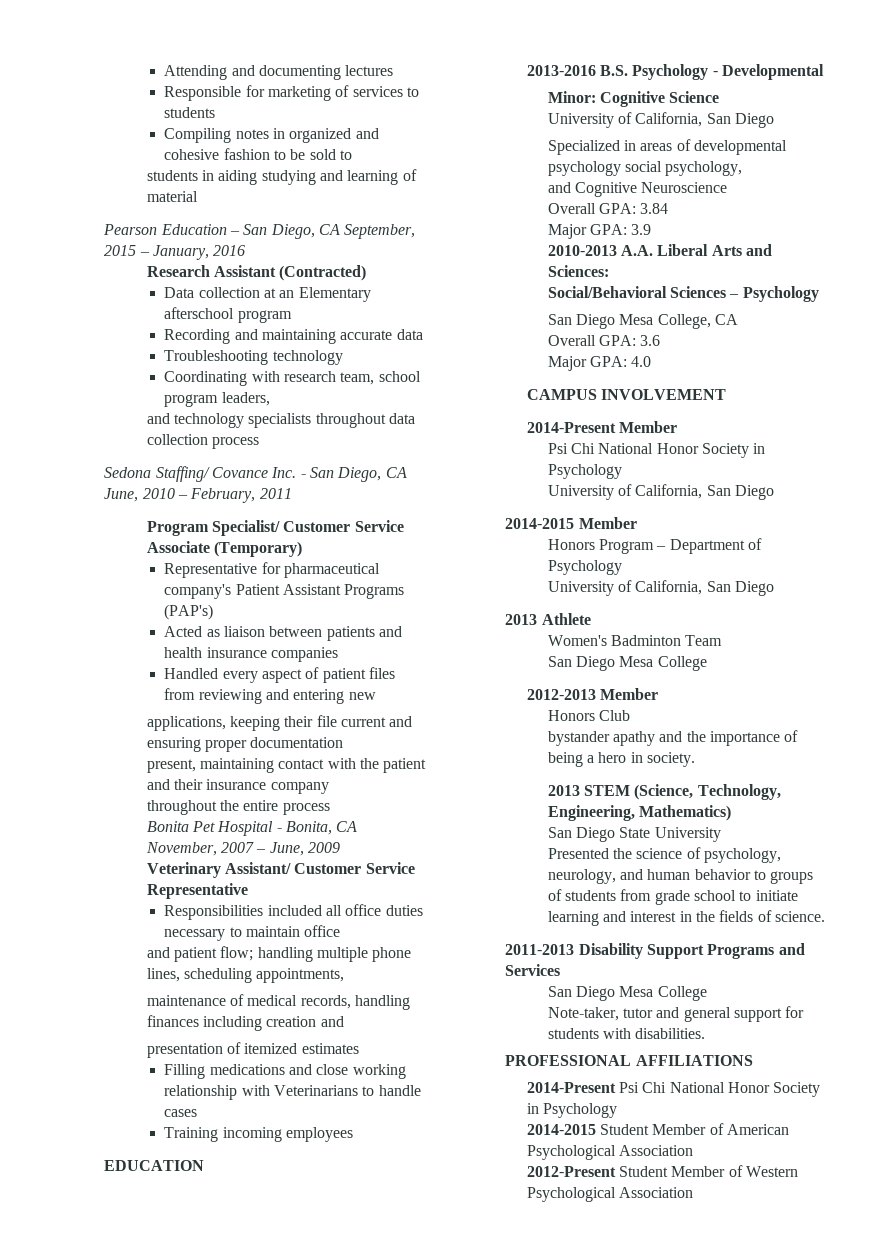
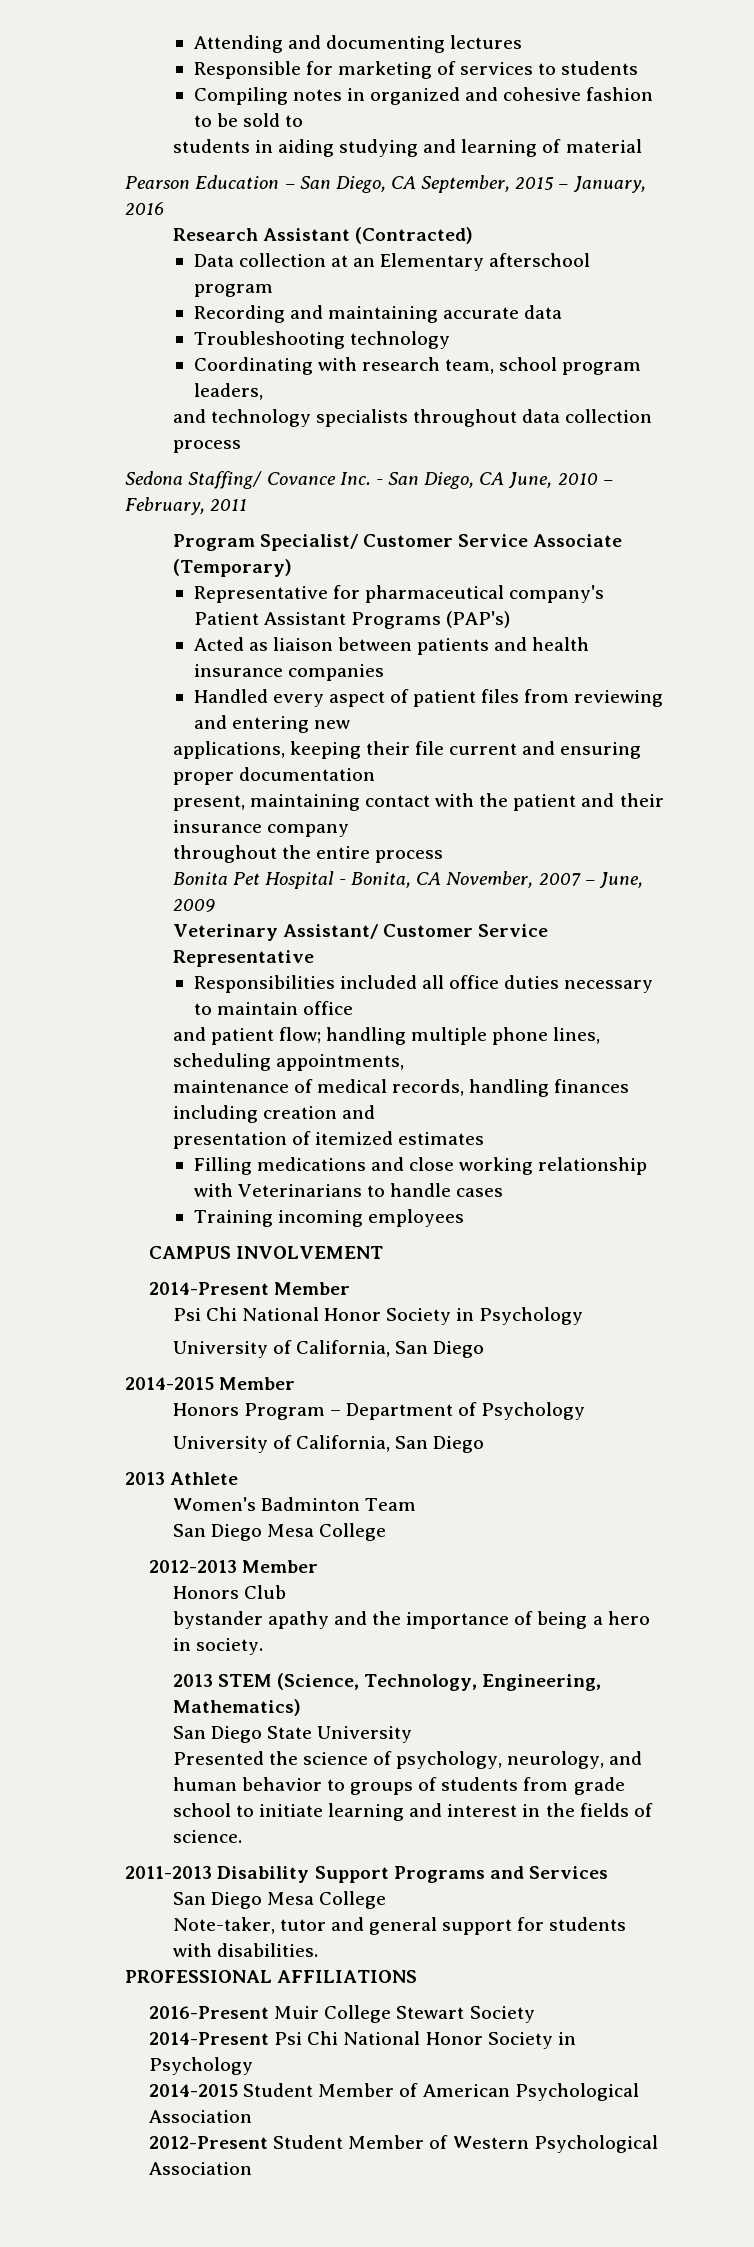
[104,1160,205,1171] [526,64,824,80] [547,91,720,107] [547,112,775,128] [547,139,788,155] [547,161,743,176] [547,182,728,197] [547,203,669,214] [547,224,652,239] [547,244,773,256] [547,265,609,277] [547,286,819,302] [547,314,739,329] [547,335,661,346] [547,356,652,371] // EDUCATION // 2013-2016 B.S. Psychology - Developmental // Minor: Cognitive Science // University of California, San Diego // Specialized in areas of developmental psychology social psychology, // and Cognitive Neuroscience // Overall GPA: 3.84 // Major GPA: 3.9 // 2010-2013 A.A. Liberal Arts and Sciences: // Social/Behavioral Sciences – Psychology // San Diego Mesa College, CA // Overall GPA: 3.6 // Major GPA: 4.0 -> (464, 1218) none
(753, 1060) none -> [149,2005,535,2023] // 2016-Present Muir College Stewart Society

